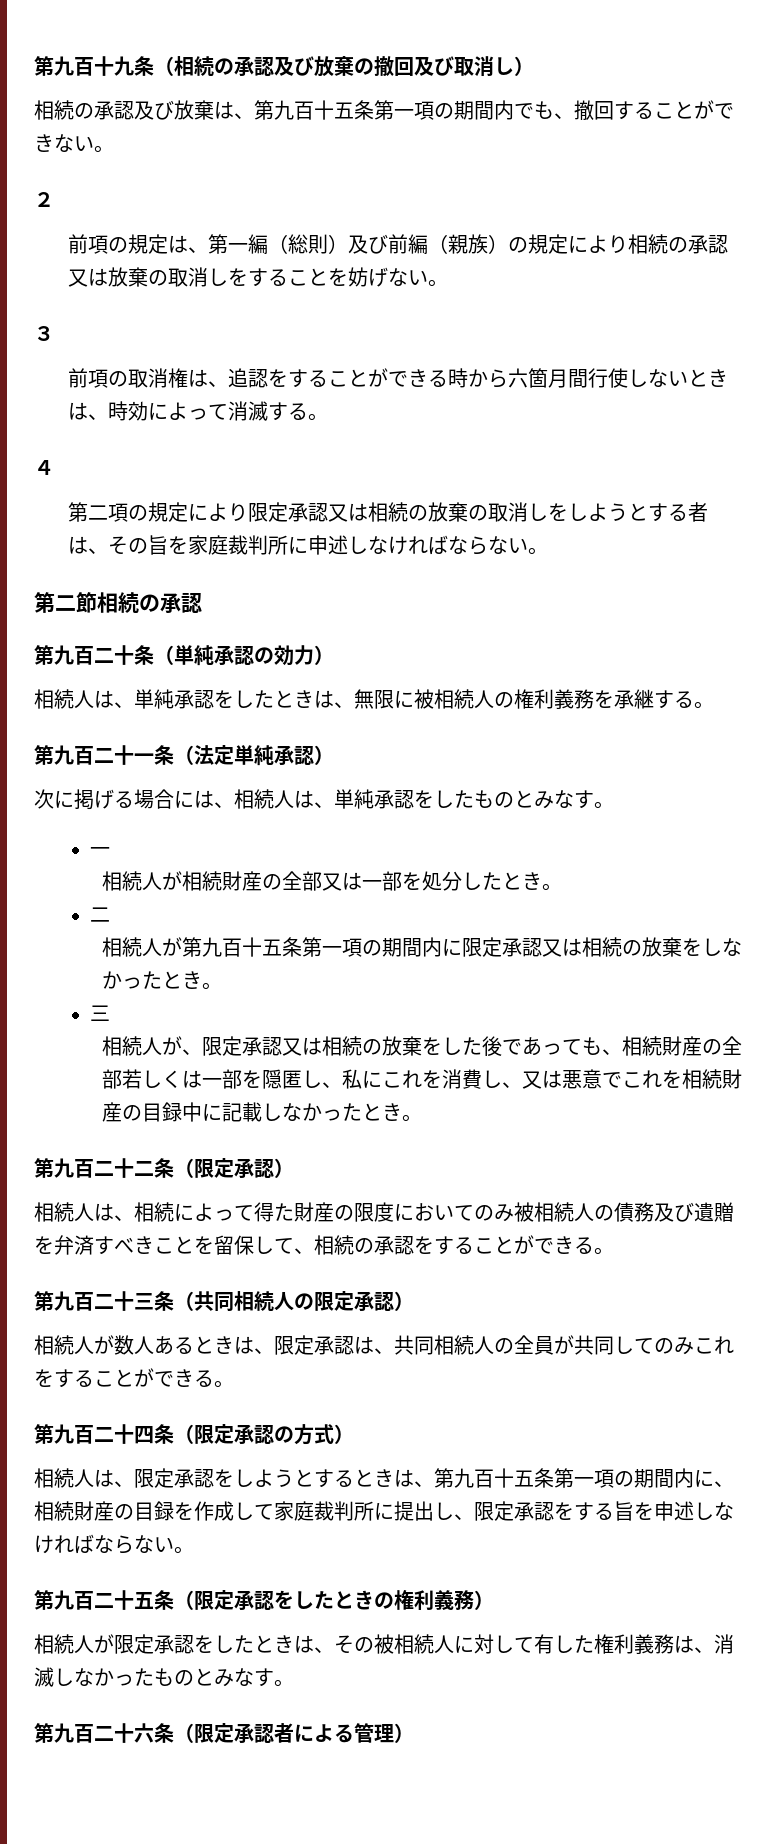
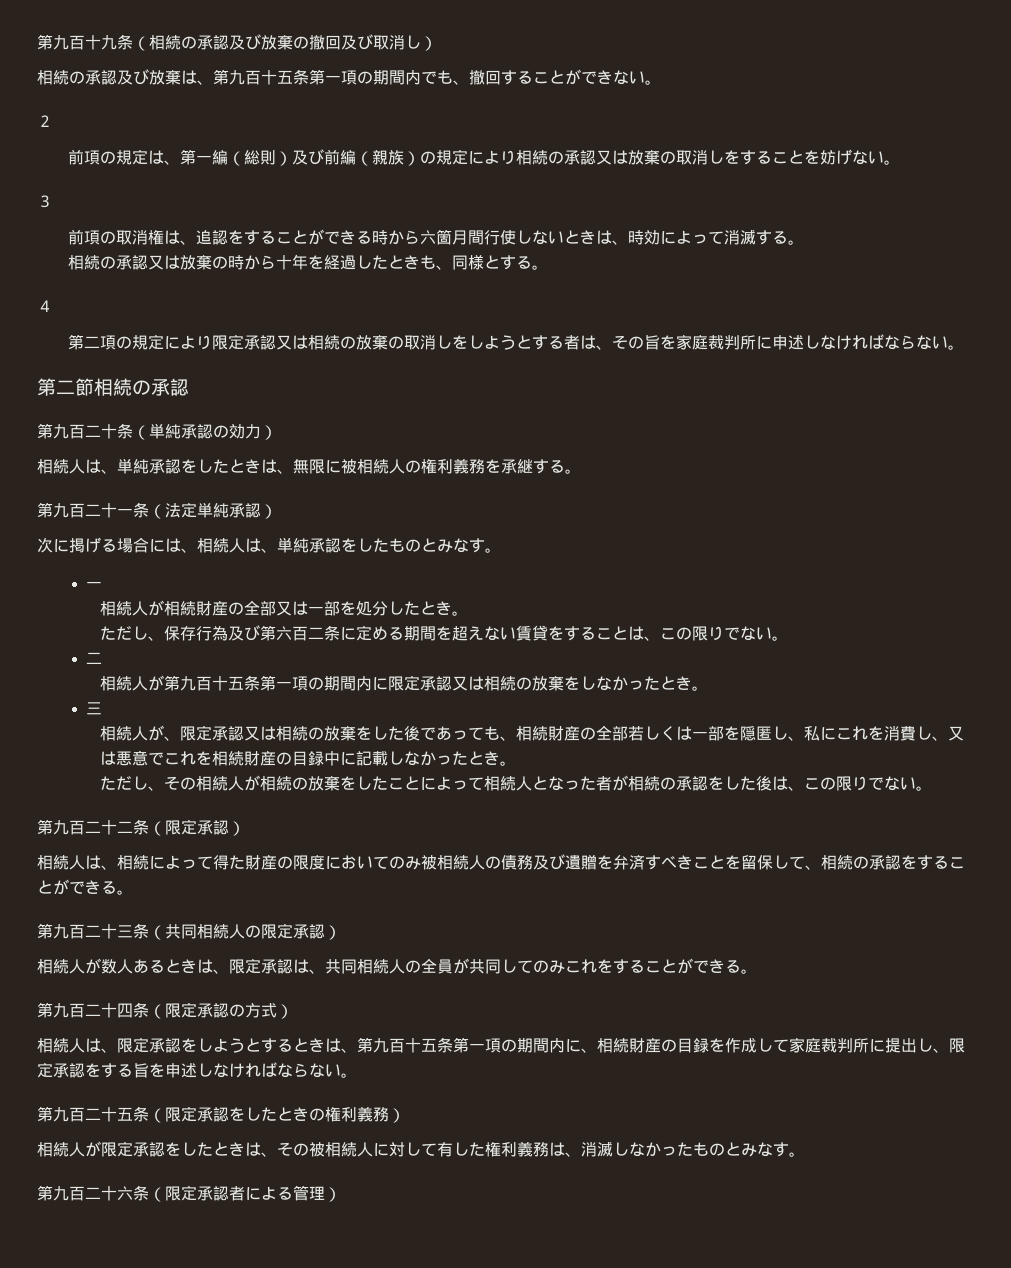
(328, 417) none -> [68,254,549,270] // 相続の承認又は放棄の時から十年を経過したときも、同様とする。
(562, 887) none -> [99,625,788,641] // ただし、保存行為及び第六百二条に定める期間を超えない賃貸をすることは、この限りでない。
(422, 1118) none -> [99,775,932,791] // ただし、その相続人が相続の放棄をしたことによって相続人となった者が相続の承認をした後は、この限りでない。

